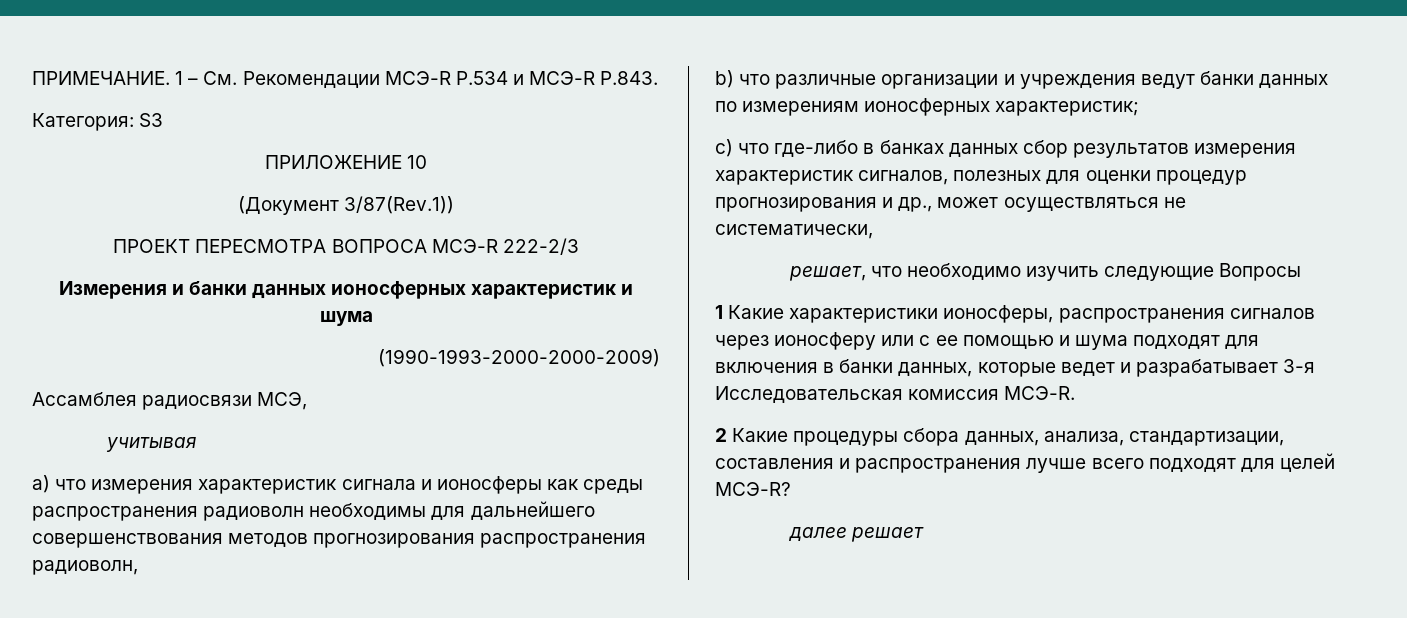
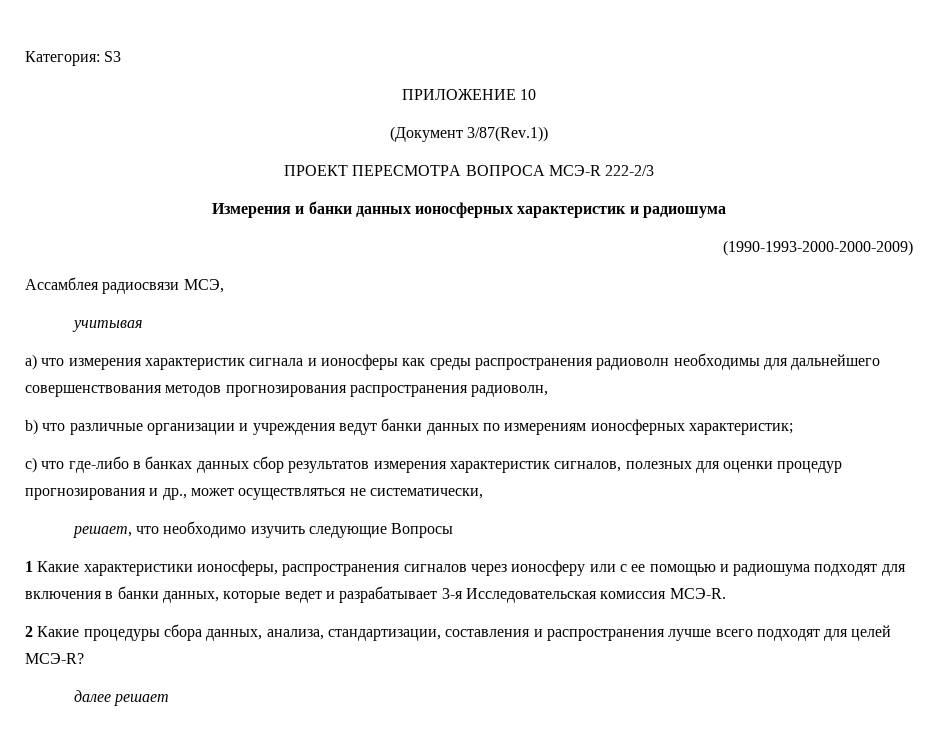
[32,71,659,88] ПРИМЕЧАНИЕ. 1 – См. Рекомендации МСЭ-R P.534 и МСЭ-R P.843. // -> (25, 58) none
[319,311,373,326] шума -> [643,206,727,218] радиошума
[1074,335,1128,350] шума -> [733,564,811,576] радиошума

